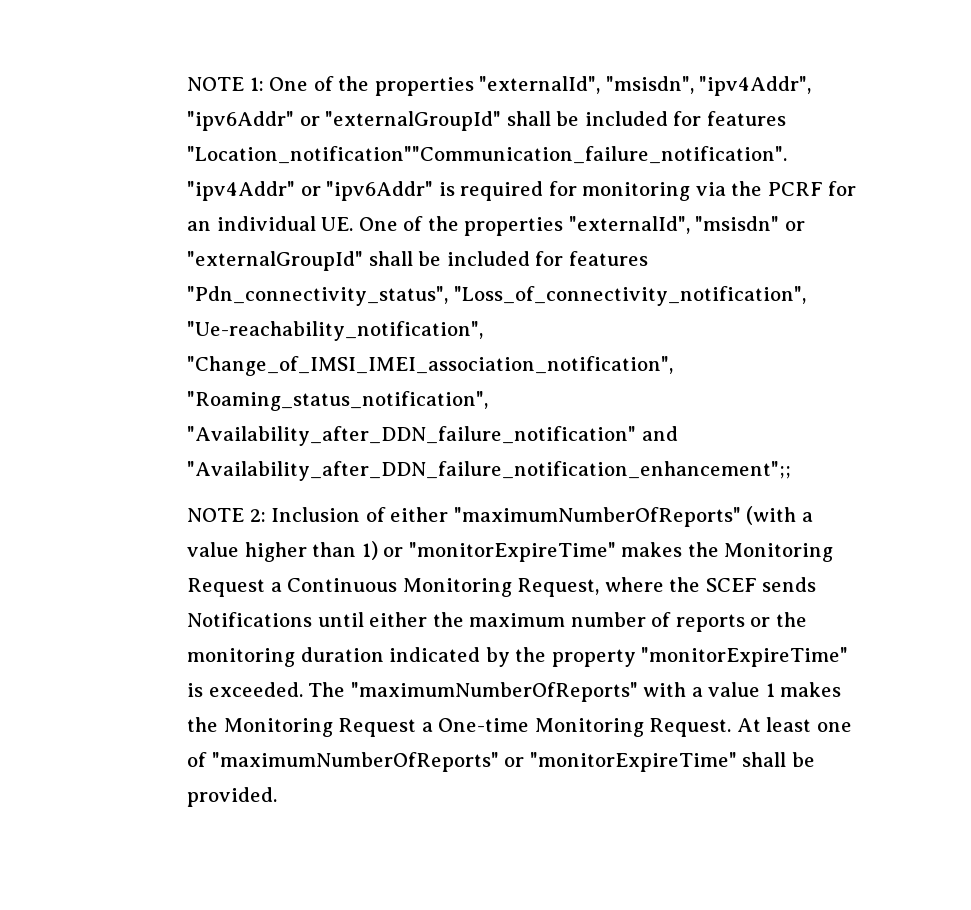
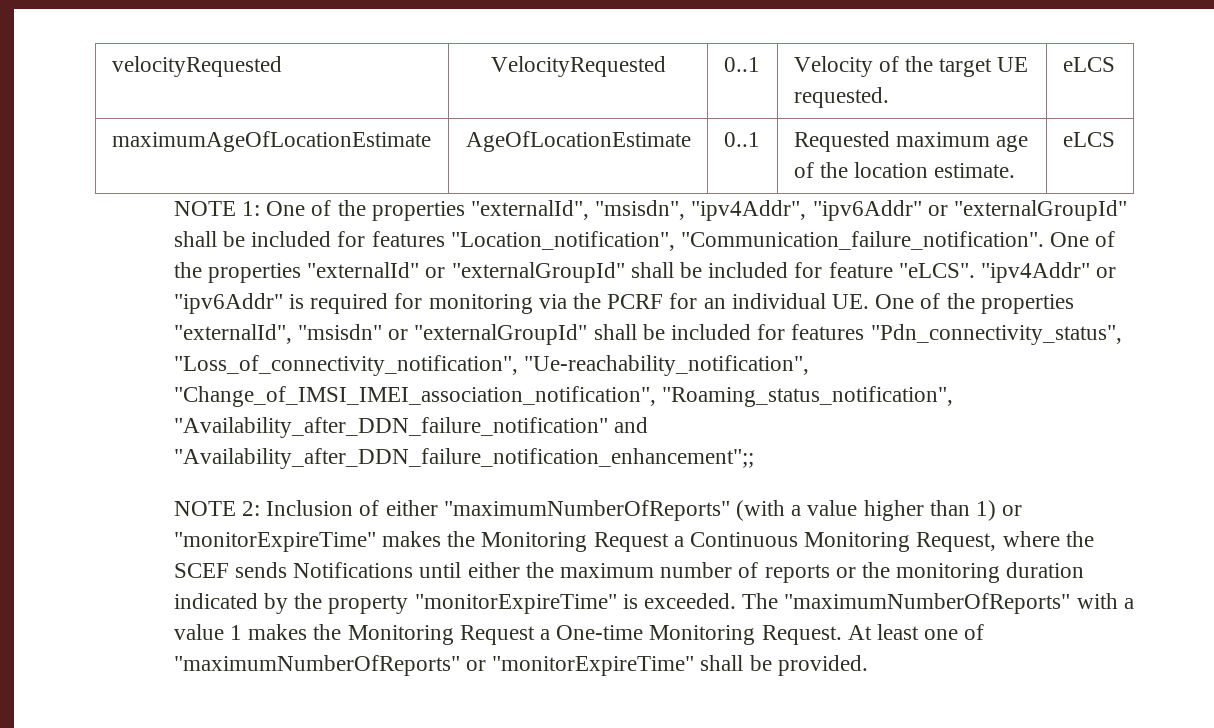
(187, 84) none -> [111,56,282,77] [490,56,666,77] [723,57,760,72] [793,56,1029,77] [793,87,889,108] [1062,57,1115,72] [111,131,431,152] [465,131,691,152] [723,132,760,147] [793,131,1028,152] [793,162,1016,178] [1062,132,1115,147] velocityRequested | VelocityRequested | 0..1 | Velocity of the target UE requested. | eLCS // maximumAgeOfLocationEstimate | AgeOfLocationEstimate | 0..1 | Requested maximum age of the location estimate. | eLCS //
[187,146,788,164] "Location_notification""Communication_failure_notification". -> [450,231,1116,251] [173,262,975,283] "Location_notification", "Communication_failure_notification". One of the properties "externalId" or "externalGroupId" shall be included for feature "eLCS".

